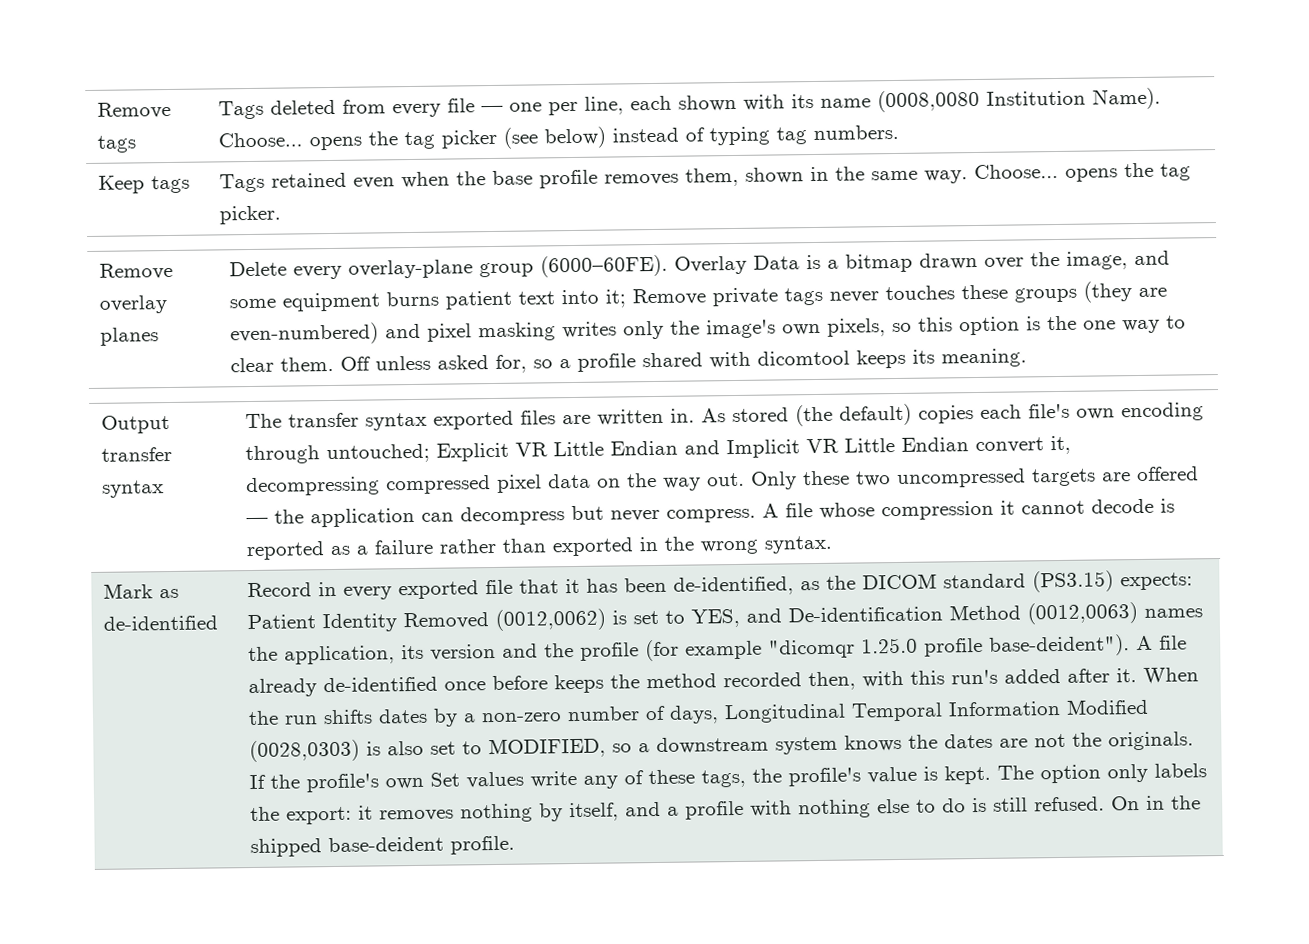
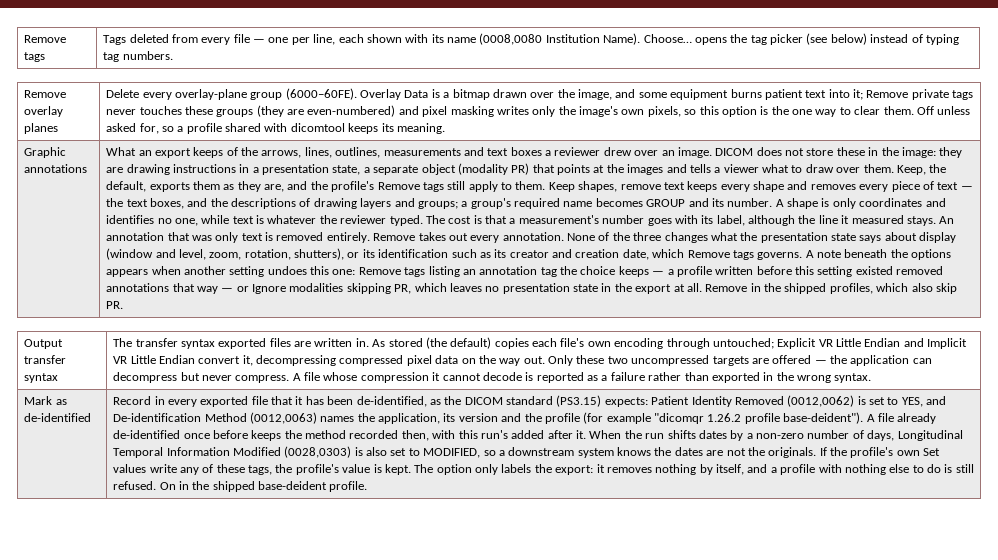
[97,175,190,194] [218,162,1191,193] [218,205,281,225] // Keep tags | Tags retained even when the base profile removes them, shown in the same way. Choose… opens the tag picker. -> (173, 55) none
(1027, 358) none -> [24,147,67,158] [24,164,88,173] [106,147,963,158] [106,163,947,175] [106,181,973,192] [106,198,946,209] [106,215,955,226] [106,232,957,243] [106,248,952,260] [106,266,944,277] [106,283,957,294] [106,301,124,309] // Graphic annotations | What an export keeps of the arrows, lines, outlines, measurements and text boxes a reviewer drew over an image. DICOM does not store these in the image: they are drawing instructions in a presentation state, a separate object (modality PR) that points at the images and tells a viewer what to draw over them. Keep, the default, exports them as they are, and the profile's Remove tags still apply to them. Keep shapes, remove text keeps every shape and removes every piece of text — the text boxes, and the descriptions of drawing layers and groups; a group's required name becomes GROUP and its number. A shape is only coordinates and identifies no one, while text is whatever the reviewer typed. The cost is that a measurement's number goes with its label, although the line it measured stays. An annotation that was only text is removed entirely. Remove takes out every annotation. None of the three changes what the presentation state says about display (window and level, zoom, rotation, shutters), or its identification such as its creator and creation date, which Remove tags governs. A note beneath the options appears when another setting undoes this one: Remove tags listing an annotation tag the choice keeps — a profile written before this setting existed removed annotations that way — or Ignore modalities skipping PR, which leaves no presentation state in the export at all. Remove in the shipped profiles, which also skip PR.
[860,637,918,654] 1.25.0 -> [707,413,742,422] 1.26.2

